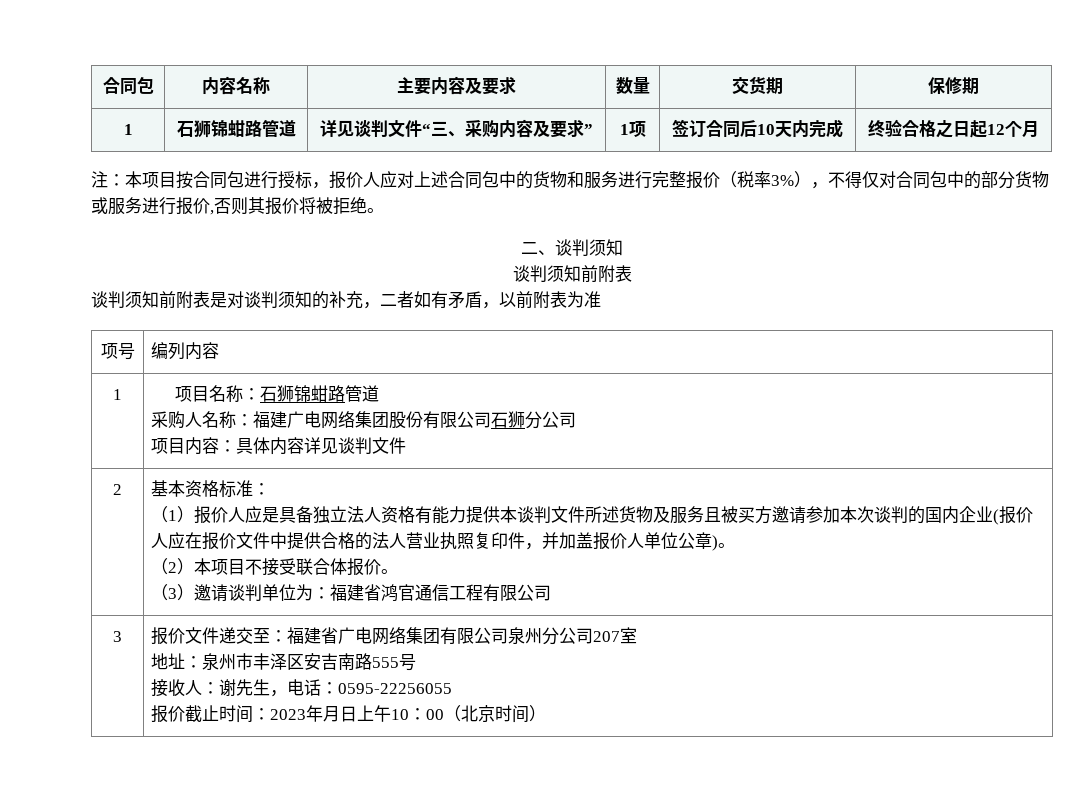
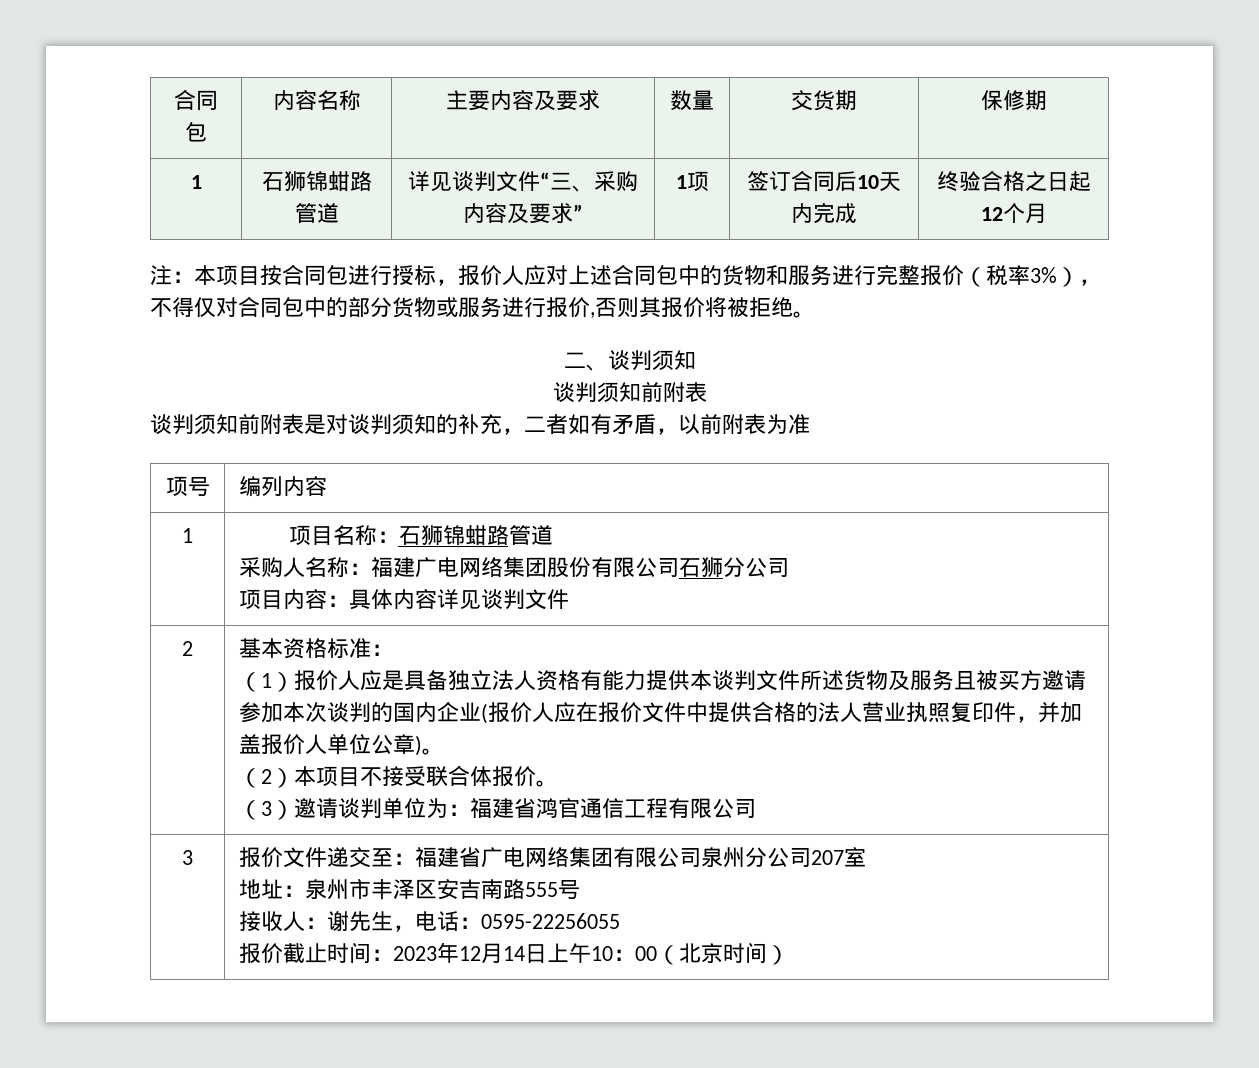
[323,706,341,722] 月 -> [458,943,525,964] 12月14

